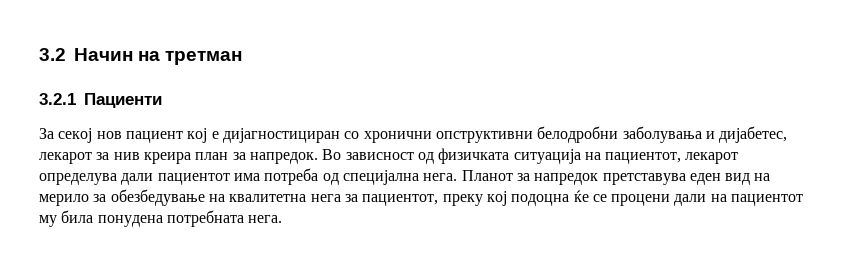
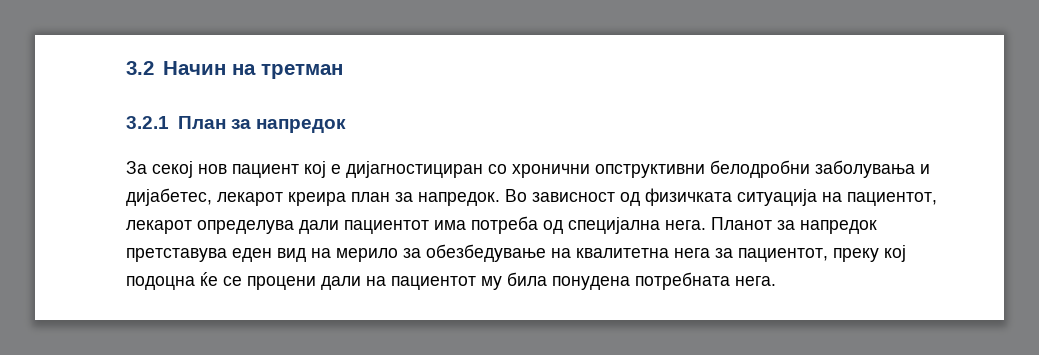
[84,93,162,108] Пациенти -> [177,116,347,133] План за напредок
[96,152,140,160] за нив -> (283, 199) none

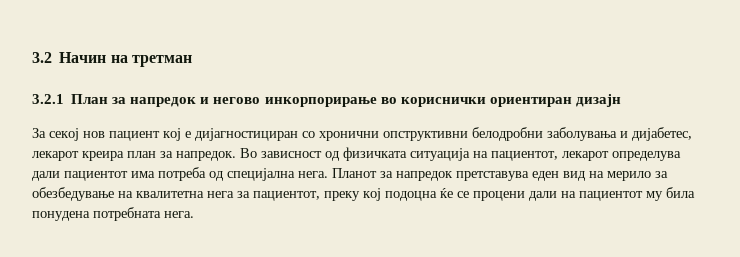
(347, 126) none -> [200,94,621,107] и негово инкорпорирање во кориснички ориентиран дизајн

